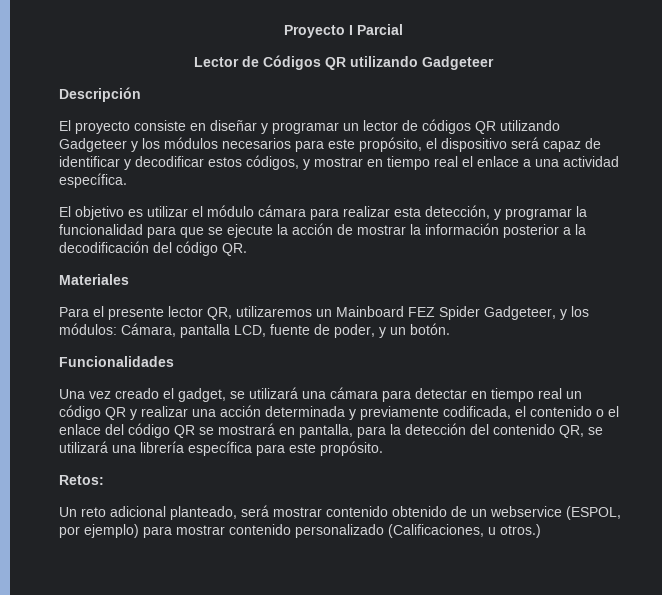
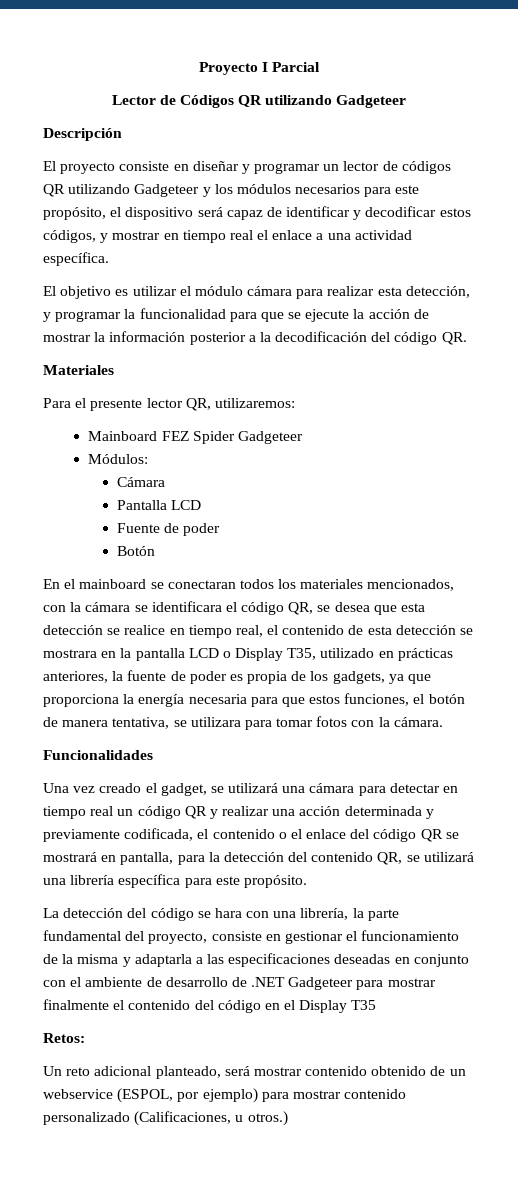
[236,306,332,317] utilizaremos un -> [214,398,295,408] utilizaremos: //
[484,306,589,320] [59,323,450,338] Gadgeteer, y los módulos: Cámara, pantalla LCD, fuente de poder, y un botón. -> [237,431,303,444] [88,454,149,464] [116,477,165,487] [116,500,201,510] [116,523,221,536] [116,546,155,556] [43,579,455,591] [43,601,426,615] [43,625,474,638] [43,648,453,661] [43,670,432,684] [43,693,465,707] [43,716,443,730] Gadgeteer // Módulos: // Cámara // Pantalla LCD // Fuente de poder // Botón // En el mainboard se conectaran todos los materiales mencionados, con la cámara se identificara el código QR, se desea que esta detección se realice en tiempo real, el contenido de esta detección se mostrara en la pantalla LCD o Display T35, utilizado en prácticas anteriores, la fuente de poder es propia de los gadgets, ya que proporciona la energía necesaria para que estos funciones, el botón de manera tentativa, se utilizara para tomar fotos con la cámara.
(383, 448) none -> [43,908,399,921] [43,930,460,944] [43,953,469,967] [43,977,436,990] [43,999,377,1013] // La detección del código se hara con una librería, la parte fundamental del proyecto, consiste en gestionar el funcionamiento de la misma y adaptarla a las especificaciones deseadas en conjunto con el ambiente de desarrollo de .NET Gadgeteer para mostrar finalmente el contenido del código en el Display T35

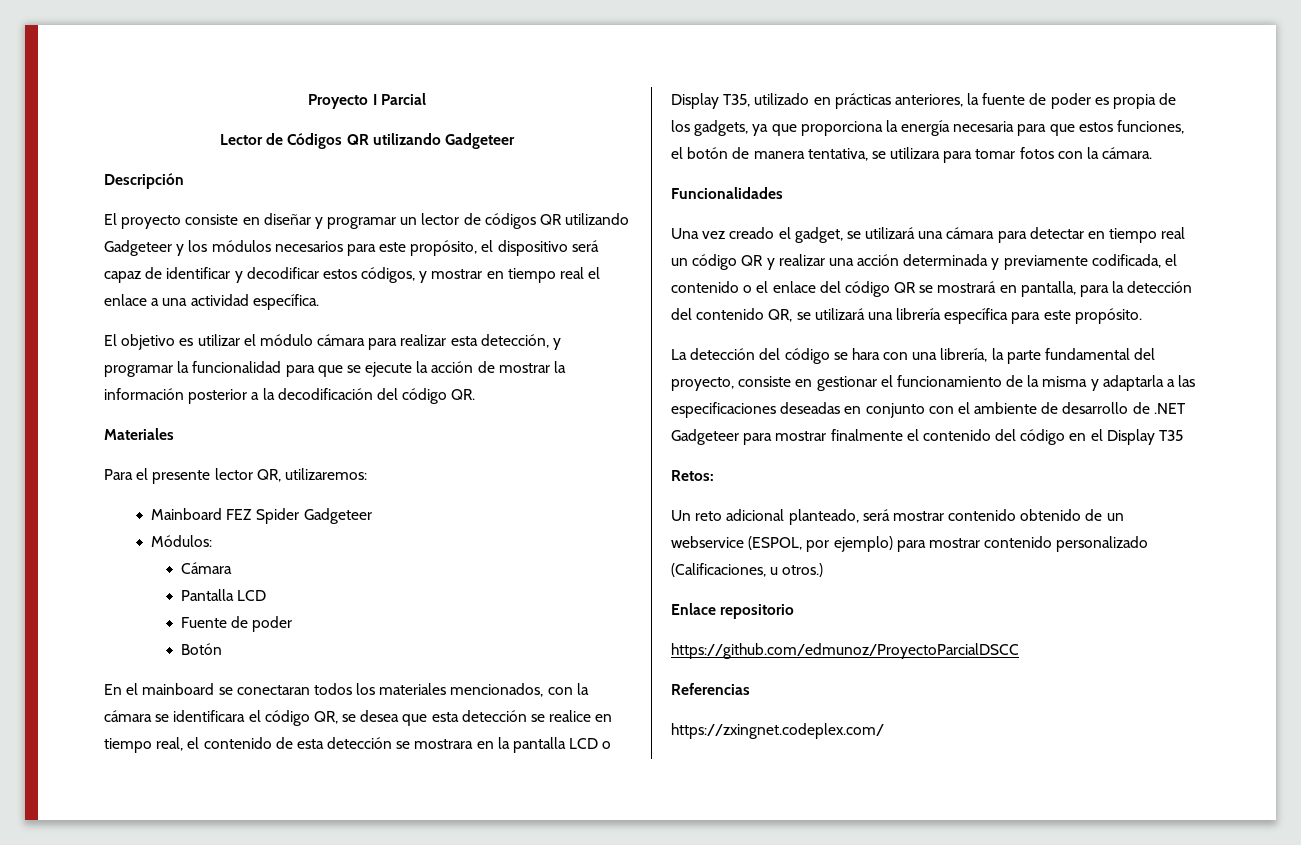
(288, 1118) none -> [671,603,795,619] [671,643,1019,659] [671,683,750,695] [671,723,884,739] // Enlace repositorio // https://github.com/edmunoz/ProyectoParcialDSCC // Referencias // https://zxingnet.codeplex.com/

